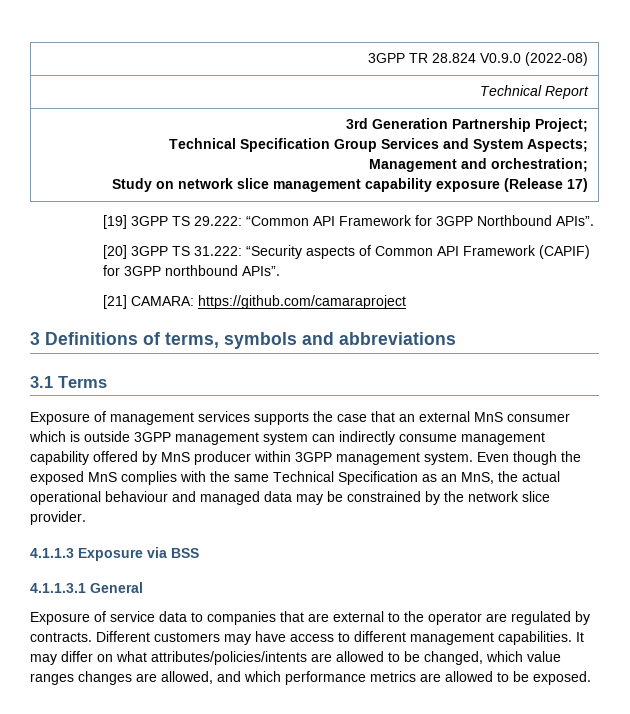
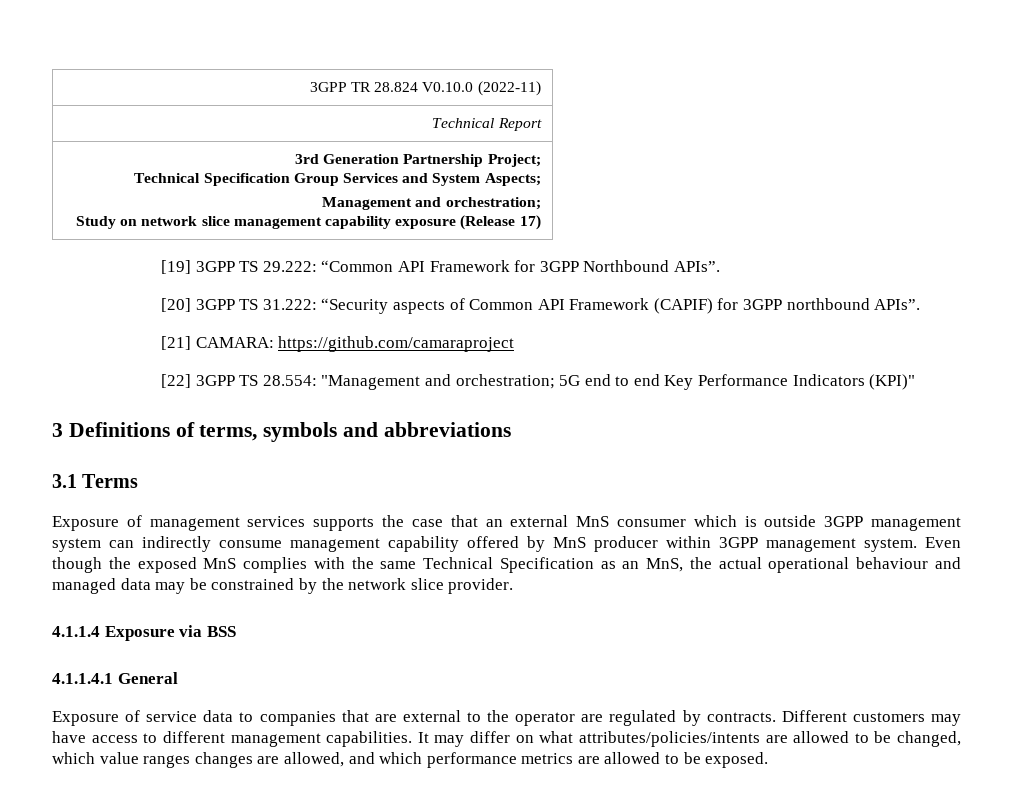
[480,52,589,66] V0.9.0 (2022-08) -> [422,81,541,96] V0.10.0 (2022-11)
(406, 302) none -> [160,374,916,390] // [22] 3GPP TS 28.554: "Management and orchestration; 5G end to end Key Performance Indicators (KPI)"
[30,548,74,558] 4.1.1.3 -> [52,626,100,637] 4.1.1.4
[30,583,86,593] 4.1.1.3.1 -> [52,673,113,684] 4.1.1.4.1

